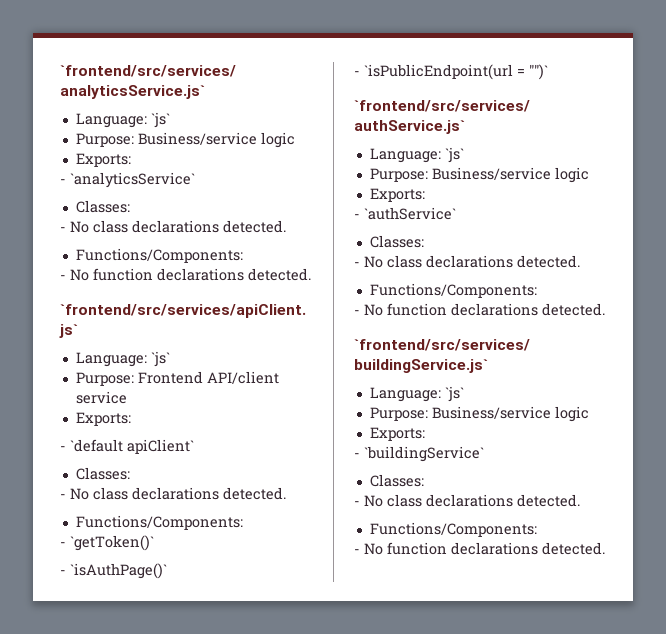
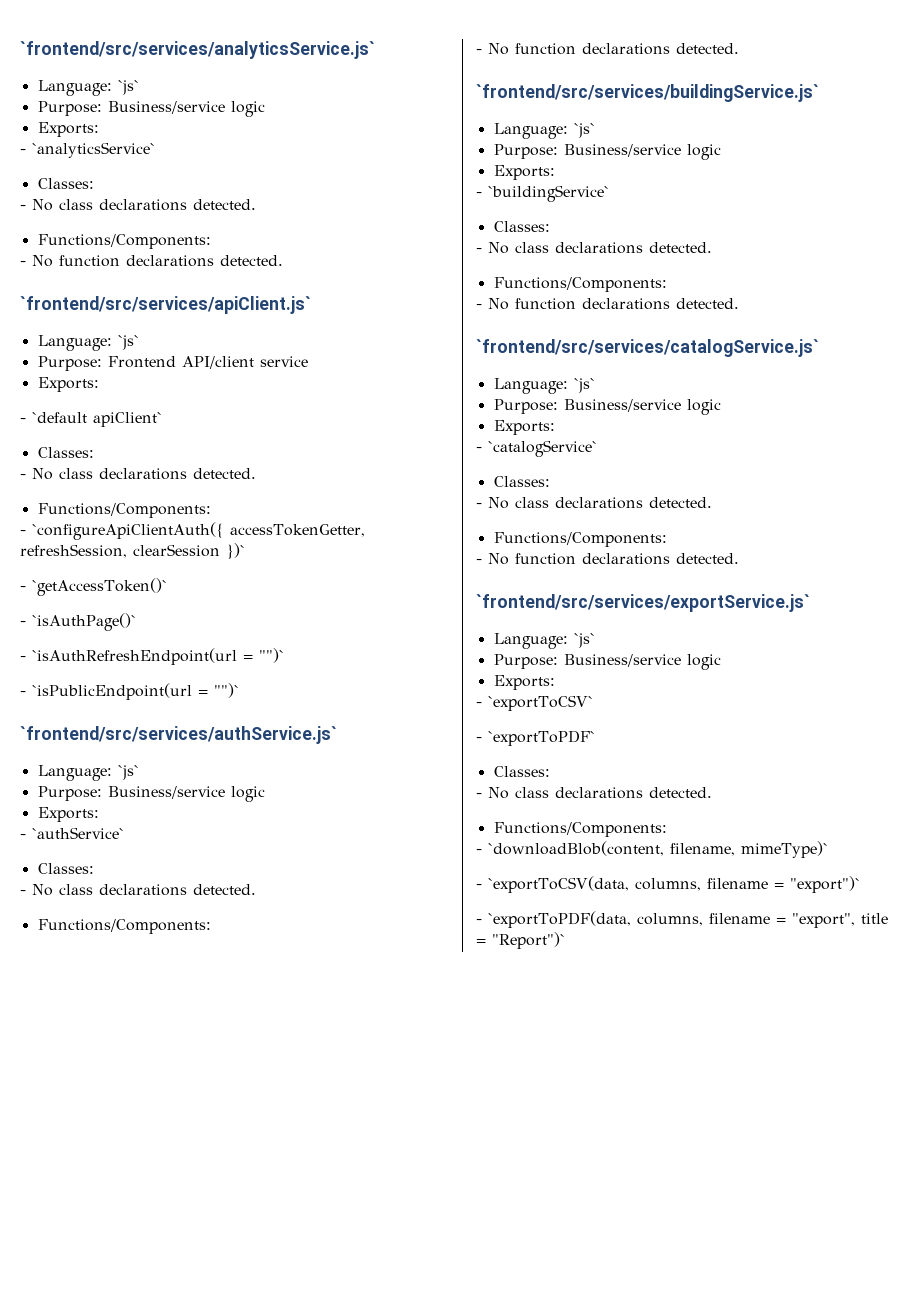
[70,535,154,551] [60,563,167,579] `getToken()` // - `isAuthPage()` -> [32,522,365,540] [20,543,245,559] [20,578,167,596] [20,613,136,631] [20,648,284,665] `configureApiClientAuth({ accessTokenGetter, refreshSession, clearSession })` // - `getAccessToken()` // - `isAuthPage()` // - `isAuthRefreshEndpoint(url = "")`
(605, 548) none -> [476,339,819,357] [493,378,595,394] [493,399,721,415] [493,420,555,435] [476,440,597,457] [493,476,550,487] [476,497,712,509] [493,532,667,547] [476,553,739,565] [476,594,810,612] [493,633,595,649] [493,654,721,670] [493,675,555,690] [476,695,593,711] [476,730,595,746] [493,766,550,777] [476,787,712,799] [493,822,667,837] [476,841,828,858] [476,876,860,893] [476,911,888,928] [476,932,565,949] // `frontend/src/services/catalogService.js` // Language: `js` // Purpose: Business/service logic // Exports: // - `catalogService` // Classes: // - No class declarations detected. // Functions/Components: // - No function declarations detected. // `frontend/src/services/exportService.js` // Language: `js` // Purpose: Business/service logic // Exports: // - `exportToCSV` // - `exportToPDF` // Classes: // - No class declarations detected. // Functions/Components: // - `downloadBlob(content, filename, mimeType)` // - `exportToCSV(data, columns, filename = "export")` // - `exportToPDF(data, columns, filename = "export", title = "Report")`

